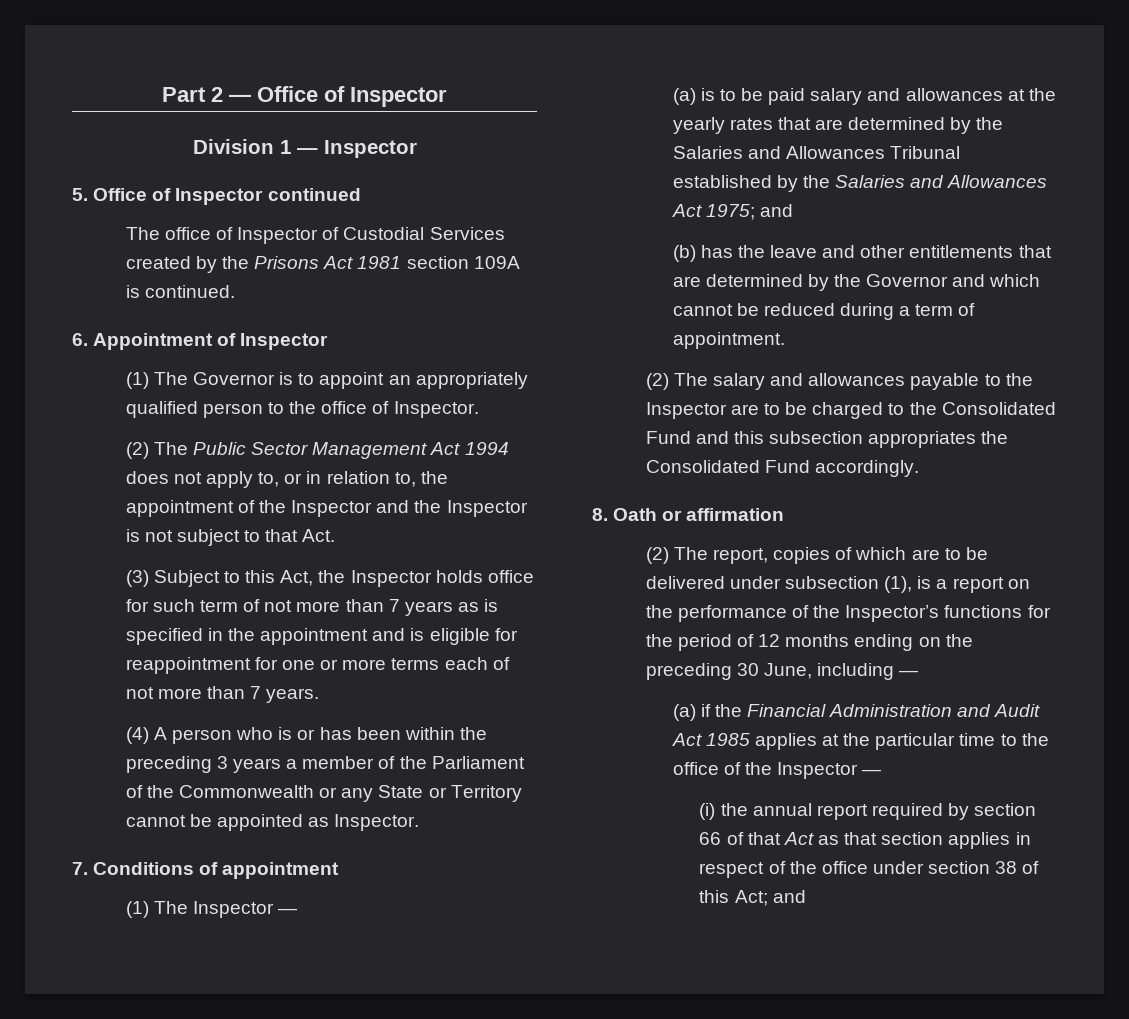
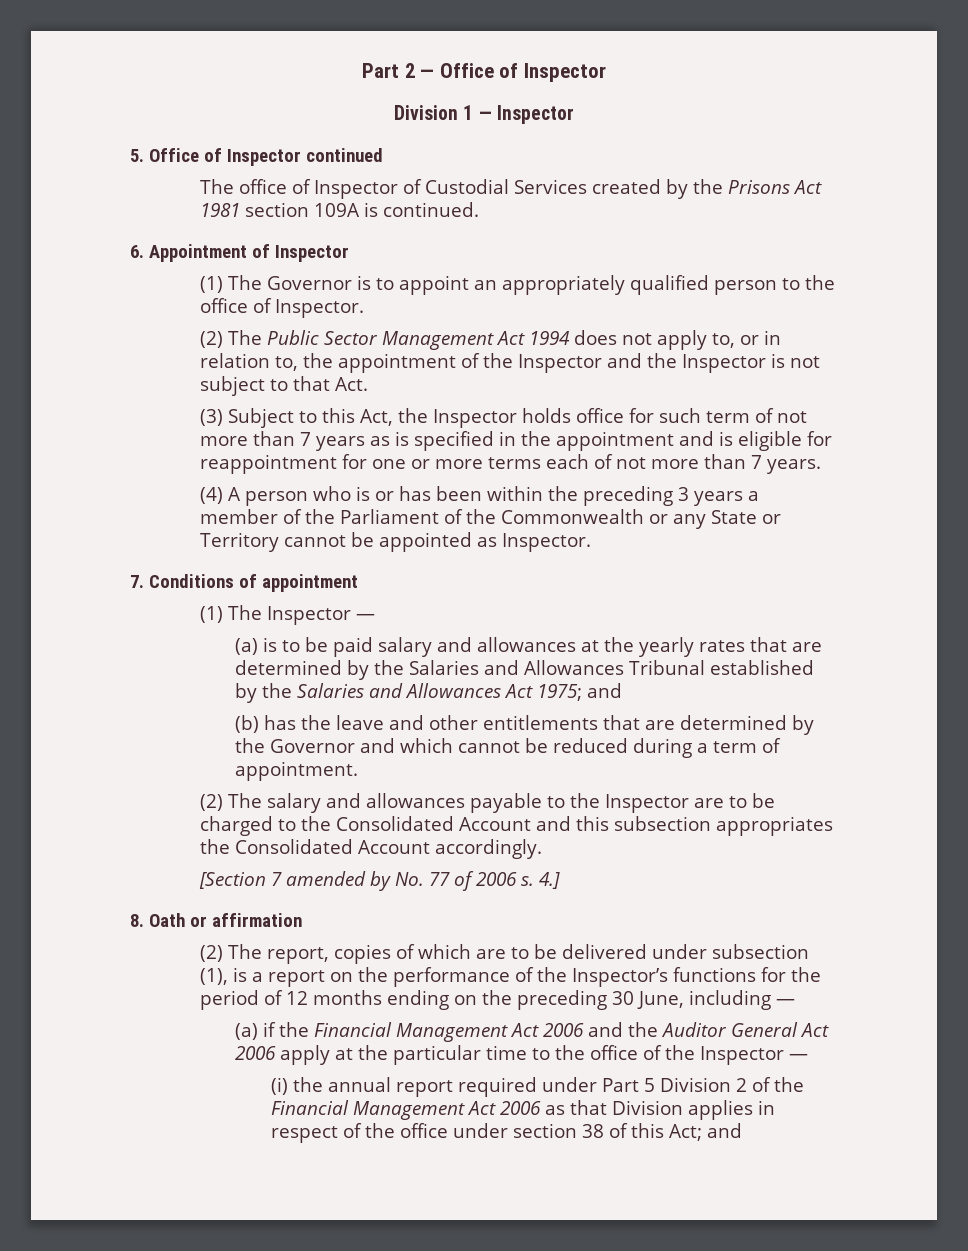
[645,431,691,444] Fund -> [459,817,532,831] Account
[764,460,810,473] Fund -> [358,840,431,854] Account
(919, 468) none -> [199,871,561,891] // [Section 7 amended by No. 77 of 2006 s. 4.]
[829,704,1041,717] [671,733,817,750] Administration and Audit Act 1985 applies -> [396,1022,830,1042] [235,1045,331,1065] Management Act 2006 and the Auditor General Act 2006 apply
[948,803,1037,820] [699,832,814,845] by section 66 of that Act -> [541,1077,804,1092] [270,1100,541,1120] under Part 5 Division 2 of the Financial Management Act 2006
[881,832,944,845] section -> [611,1100,683,1115] Division

